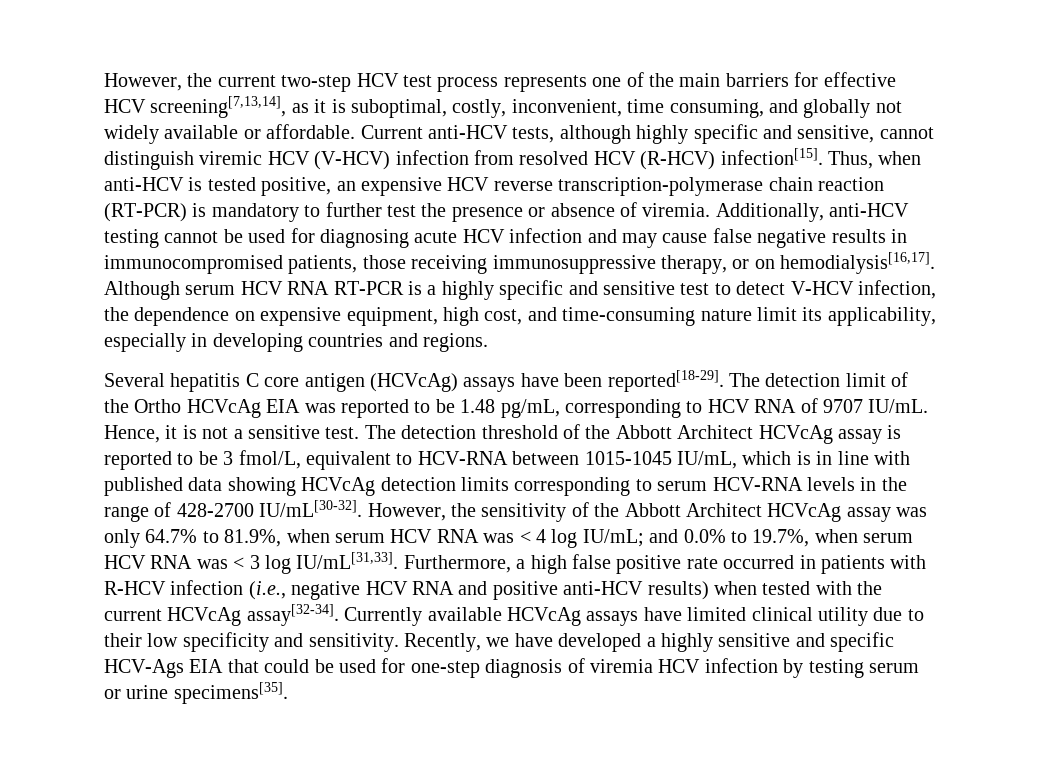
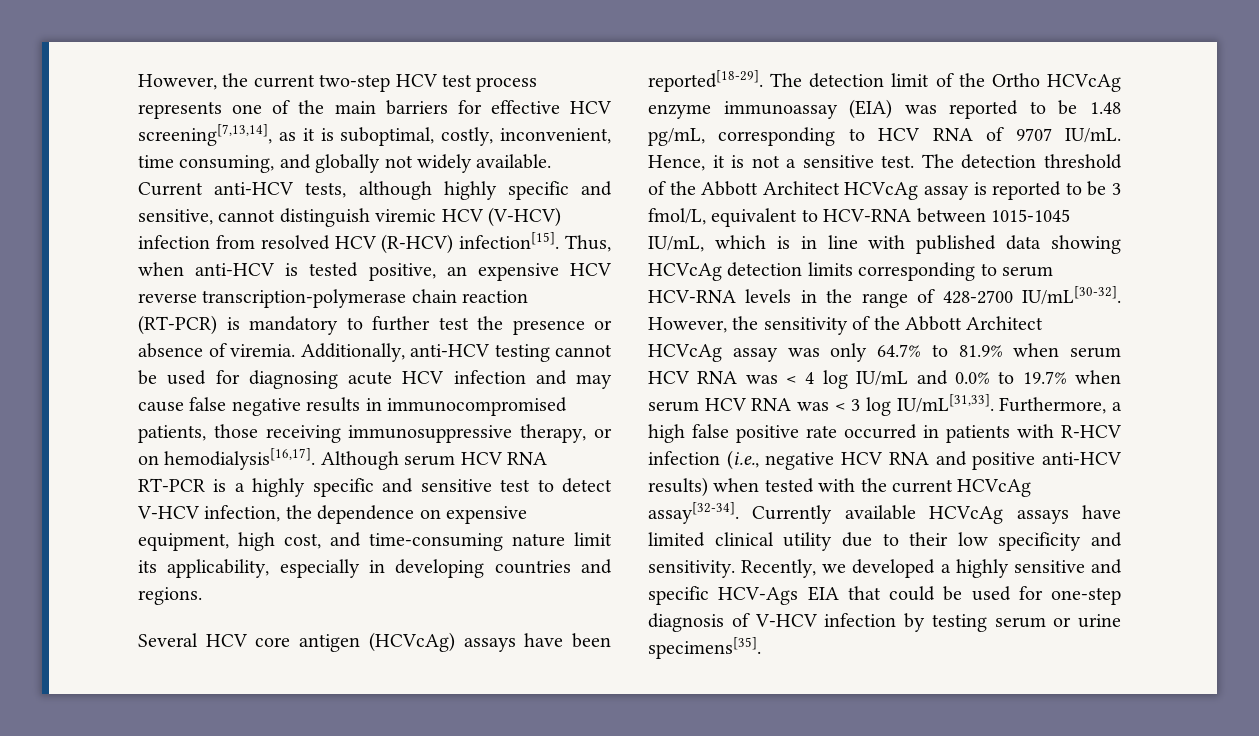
[164,124,356,139] available or affordable. -> [476,154,552,169] available.
[170,373,259,392] hepatitis C -> [205,634,248,647] HCV
[266,399,301,413] EIA -> [648,99,893,119] enzyme immunoassay (EIA)
[224,529,282,547] 81.9%, -> [958,345,1003,357] 81.9%
[582,529,644,547] IU/mL; -> [856,371,909,386] IU/mL
[752,529,810,547] 19.7%, -> [1022,371,1067,384] 19.7%
[514,633,553,647] have -> (847, 568) none
[589,659,701,673] viremia HCV -> [754,614,818,627] V-HCV

